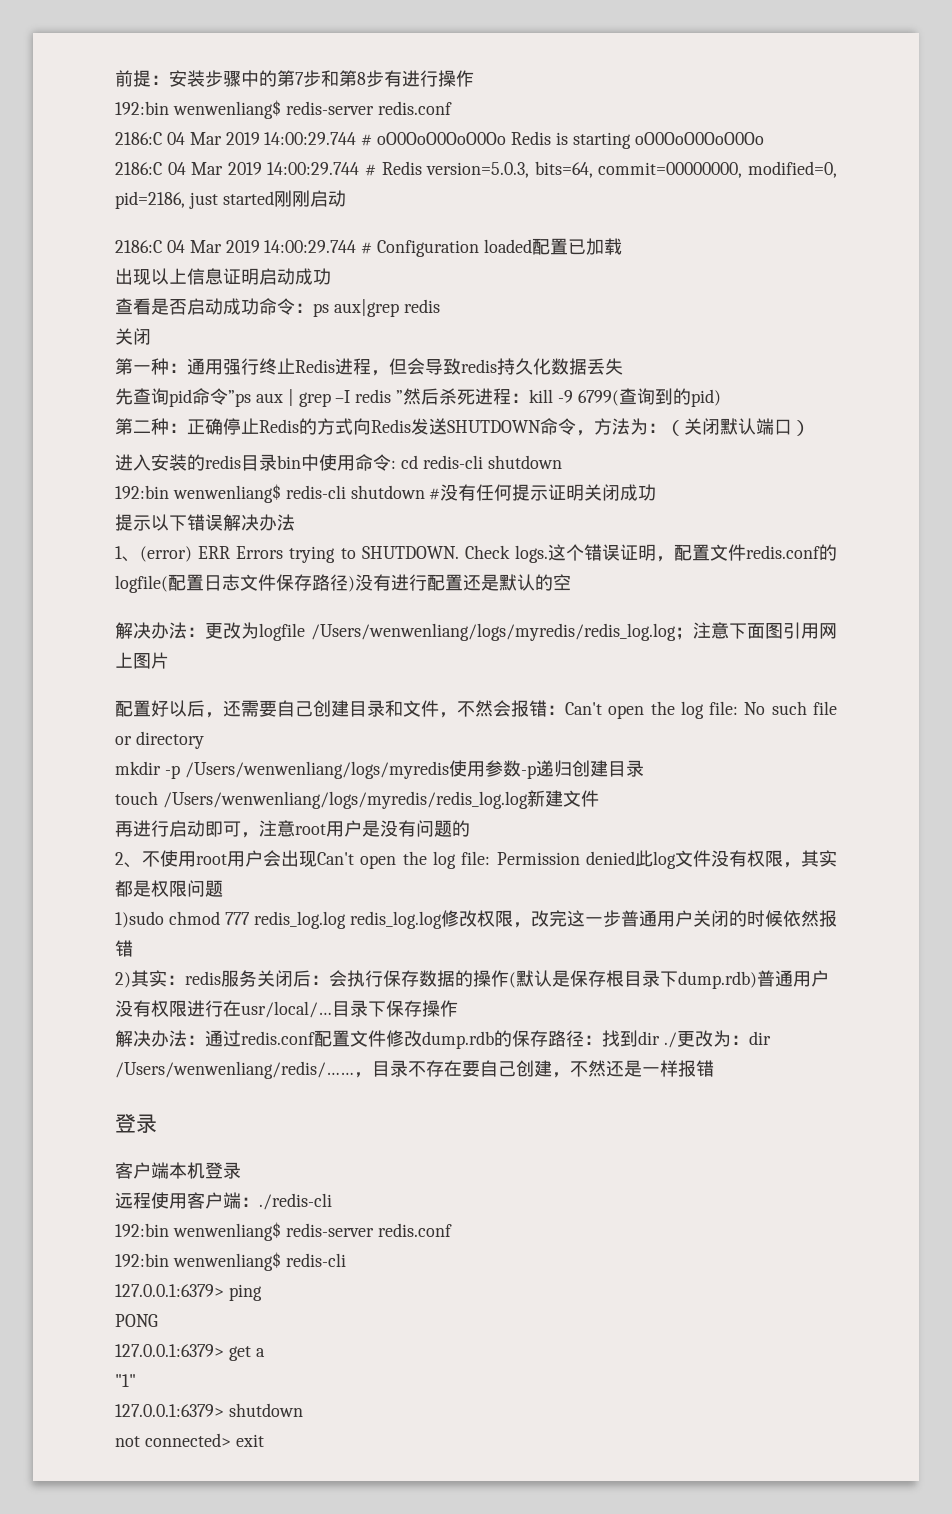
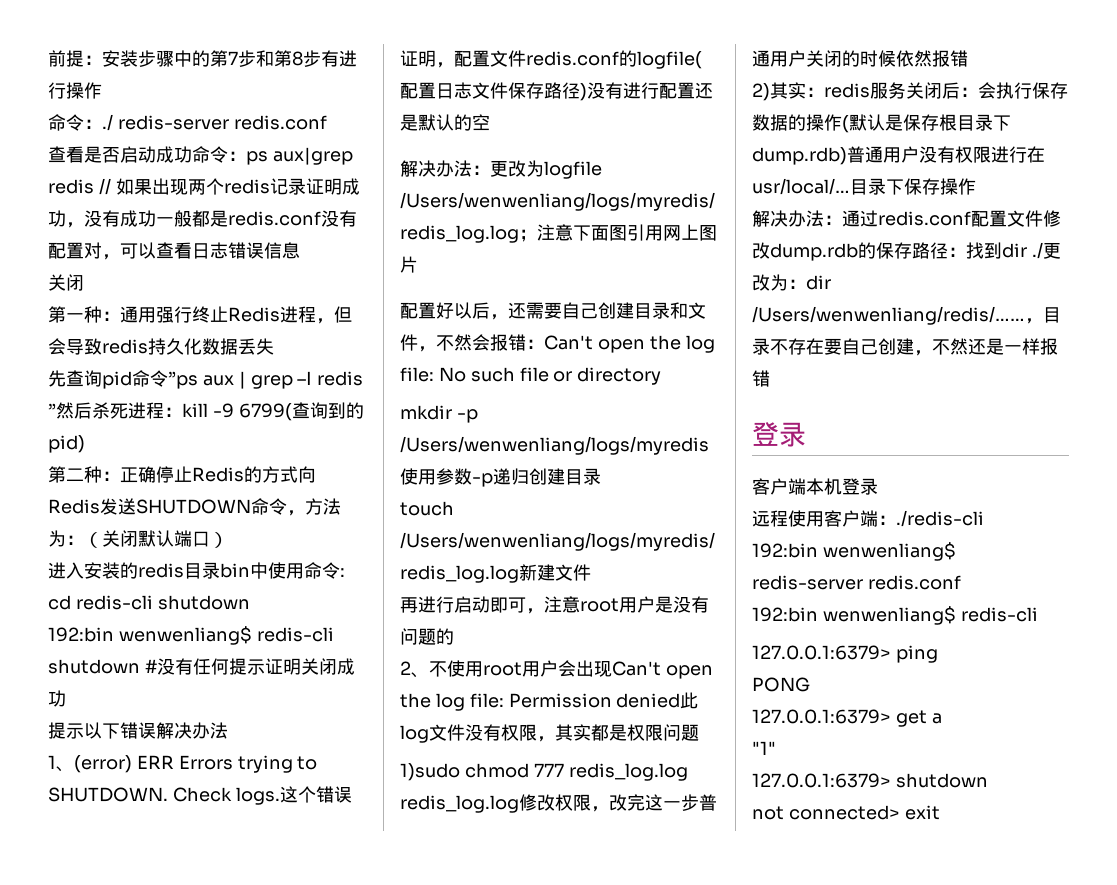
[115,100,452,119] [115,131,764,149] [115,161,838,178] [115,190,346,209] [115,238,623,257] [115,268,331,285] 192:bin wenwenliang$ redis-server redis.conf // 2186:C 04 Mar 2019 14:00:29.744 # oO0OoO0OoO0Oo Redis is starting oO0OoO0OoO0Oo // 2186:C 04 Mar 2019 14:00:29.744 # Redis version=5.0.3, bits=64, commit=00000000, modified=0, pid=2186, just started刚刚启动 // 2186:C 04 Mar 2019 14:00:29.744 # Configuration loaded配置已加载 // 出现以上信息证明启动成功 -> [48,114,327,131] 命令：./ redis-server redis.conf
(440, 306) none -> [98,178,360,195] [48,210,357,228] [48,242,300,260] // 如果出现两个redis记录证明成功，没有成功一般都是redis.conf没有配置对，可以查看日志错误信息

